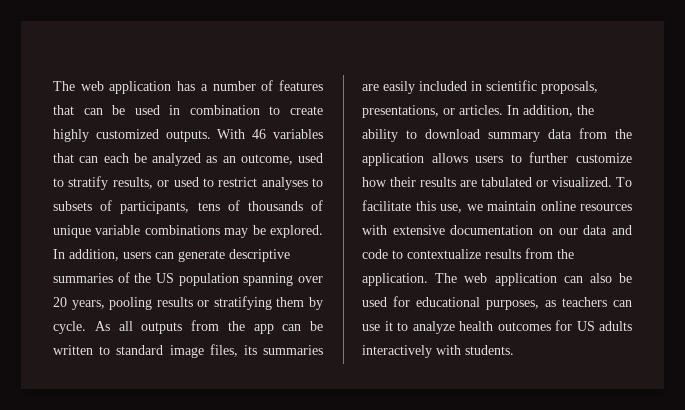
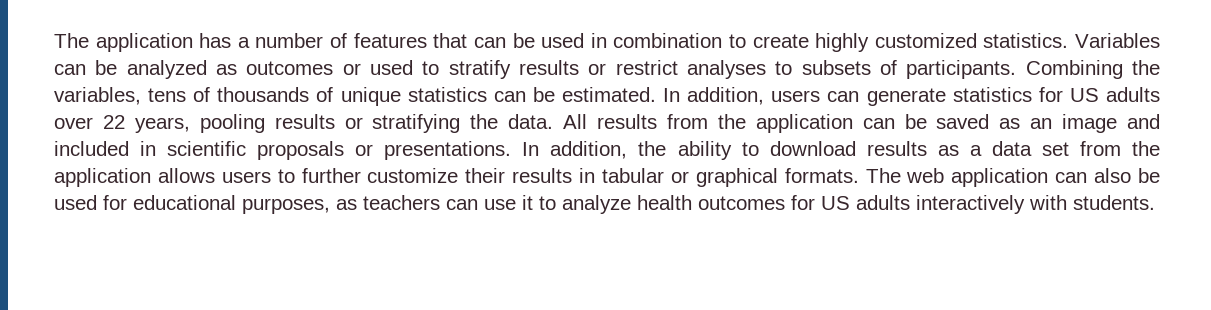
[53,81,104,91] The web -> [54,33,89,48] The
[165,129,323,142] [53,153,129,163] outputs. With 46 variables that can each -> [983,33,1160,48] [54,64,86,75] statistics. Variables can
[222,154,293,165] an outcome, -> [246,61,361,75] outcomes or
[112,177,214,189] results, or used to -> [519,60,607,75] results or
[120,201,190,214] participants, -> [906,60,1161,79] [54,87,141,105] participants. Combining the variables,
[95,225,323,238] variable combinations may be explored. -> [407,87,656,102] statistics can be estimated.
[229,249,290,262] [53,272,323,286] [53,297,67,307] descriptive summaries of the US population spanning over 20 -> [952,87,1160,102] [54,115,125,129] statistics for US adults over 22
[276,297,324,310] [53,320,323,334] [53,344,323,358] [362,80,598,94] [362,105,503,118] them by cycle. As all outputs from the app can be written to standard image files, its summaries are easily included in scientific proposals, presentations, or articles. -> [470,114,1160,133] [54,141,512,160] the data. All results from the application can be saved as an image and included in scientific proposals or presentations.
[488,129,572,142] summary data -> [866,141,1069,156] results as a data set
[362,177,387,187] how -> (459, 175) none
[460,177,632,187] [362,200,632,213] [362,225,632,235] [362,248,574,259] [362,273,428,286] are tabulated or visualized. To facilitate this use, we maintain online resources with extensive documentation on our data and code to contextualize results from the application. -> [579,168,859,187] in tabular or graphical formats.

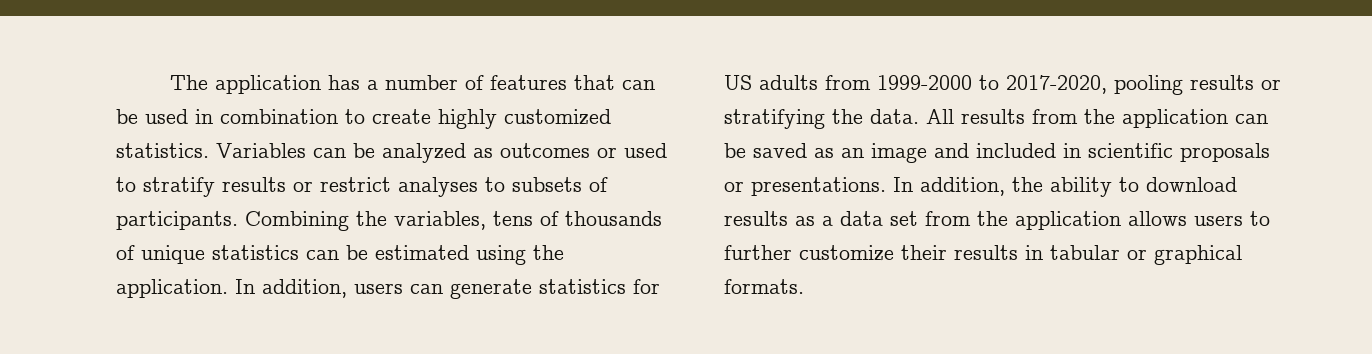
[561,87,656,102] estimated. -> [375,245,564,265] [116,279,228,298] estimated using the application.
[54,115,190,133] over 22 years, -> [825,75,1107,94] from 1999-2000 to 2017-2020,
[865,168,1161,187] [54,195,1155,214] The web application can also be used for educational purposes, as teachers can use it to analyze health outcomes for US adults interactively with students. -> (804, 286) none

